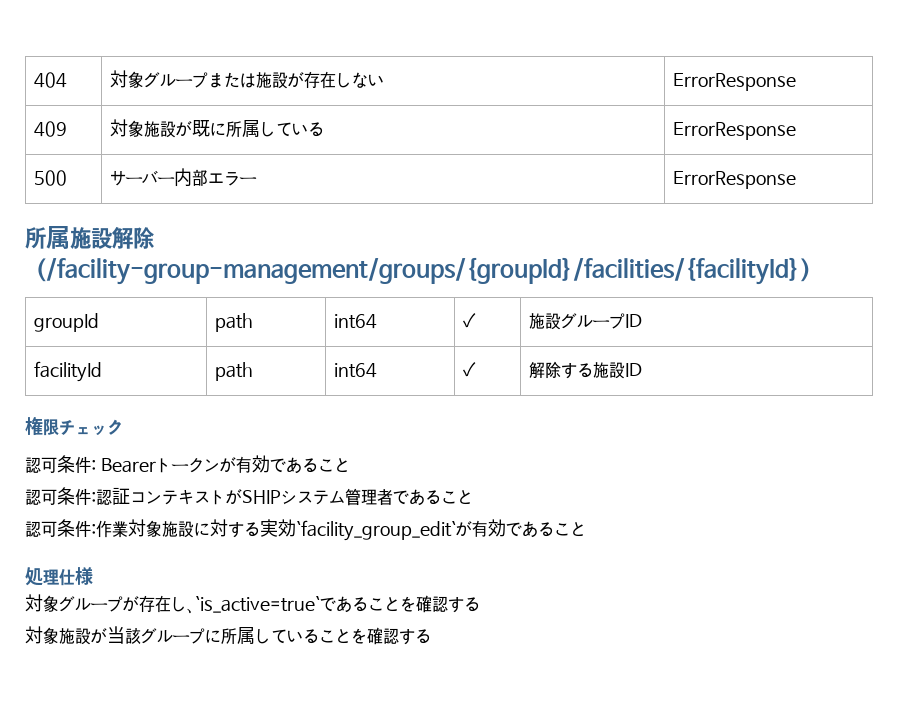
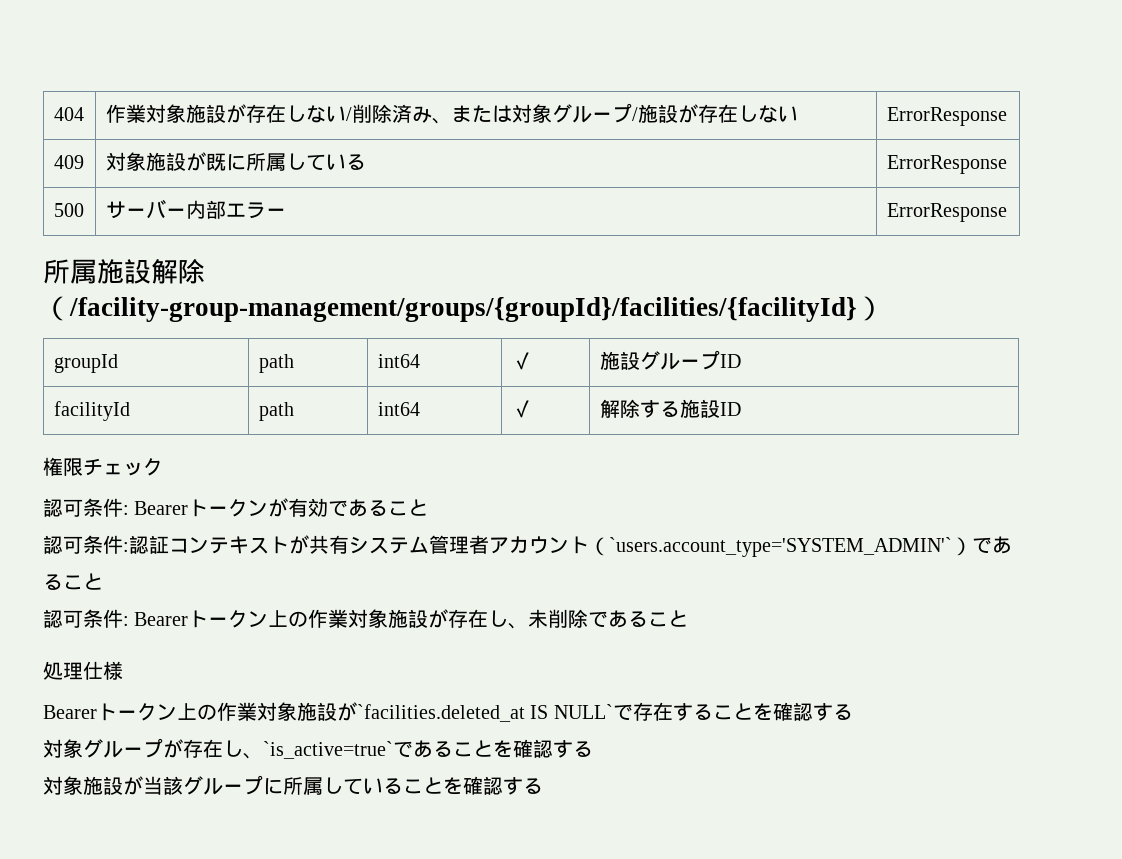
[110,70,257,88] 対象グループまたは -> [105,103,638,124] 作業対象施設が存在しない/削除済み、または対象グループ/
[242,490,281,504] SHIP -> [309,535,349,554] 共有
[393,489,473,506] [25,519,506,541] であること // 認可条件:作業対象施設に対する実効`facility_group_edit`が有効 -> [489,536,1012,557] [43,573,103,590] [43,609,589,629] アカウント（`users.account_type='SYSTEM_ADMIN'`）であること // 認可条件: Bearerトークン上の作業対象施設が存在し、未削除
(93, 576) none -> [43,702,853,722] // Bearerトークン上の作業対象施設が`facilities.deleted_at IS NULL`で存在することを確認する

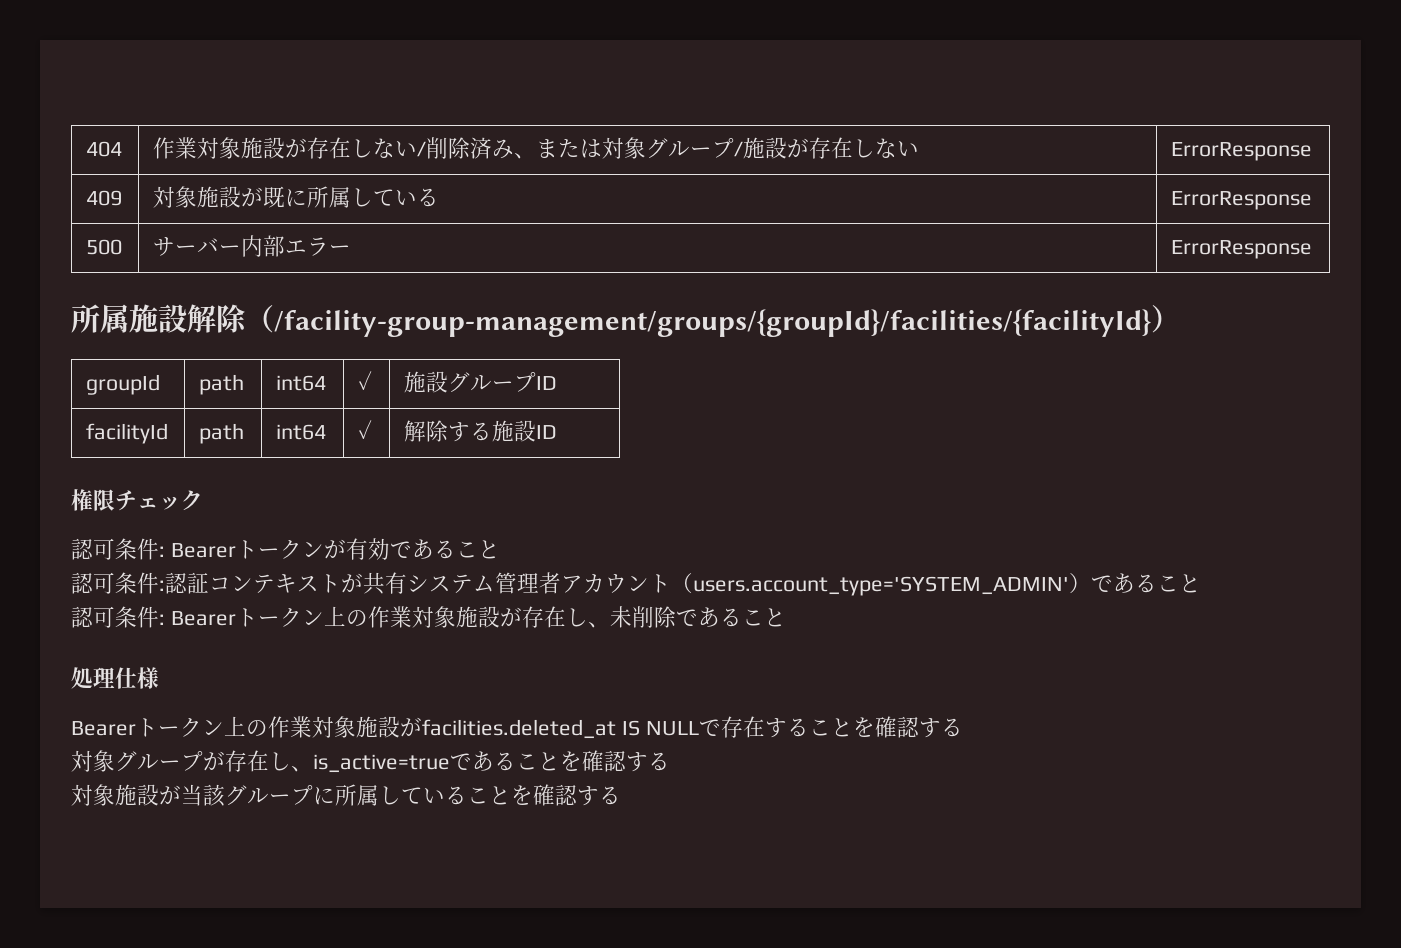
[609,537,952,557] `users.account_type='SYSTEM_ADMIN'` -> [693,576,1069,596] users.account_type='SYSTEM_ADMIN'
[357,704,613,722] `facilities.deleted_at IS NULL` -> [422,719,699,739] facilities.deleted_at IS NULL
[263,741,393,759] `is_active=true` -> [313,754,450,773] is_active=true

